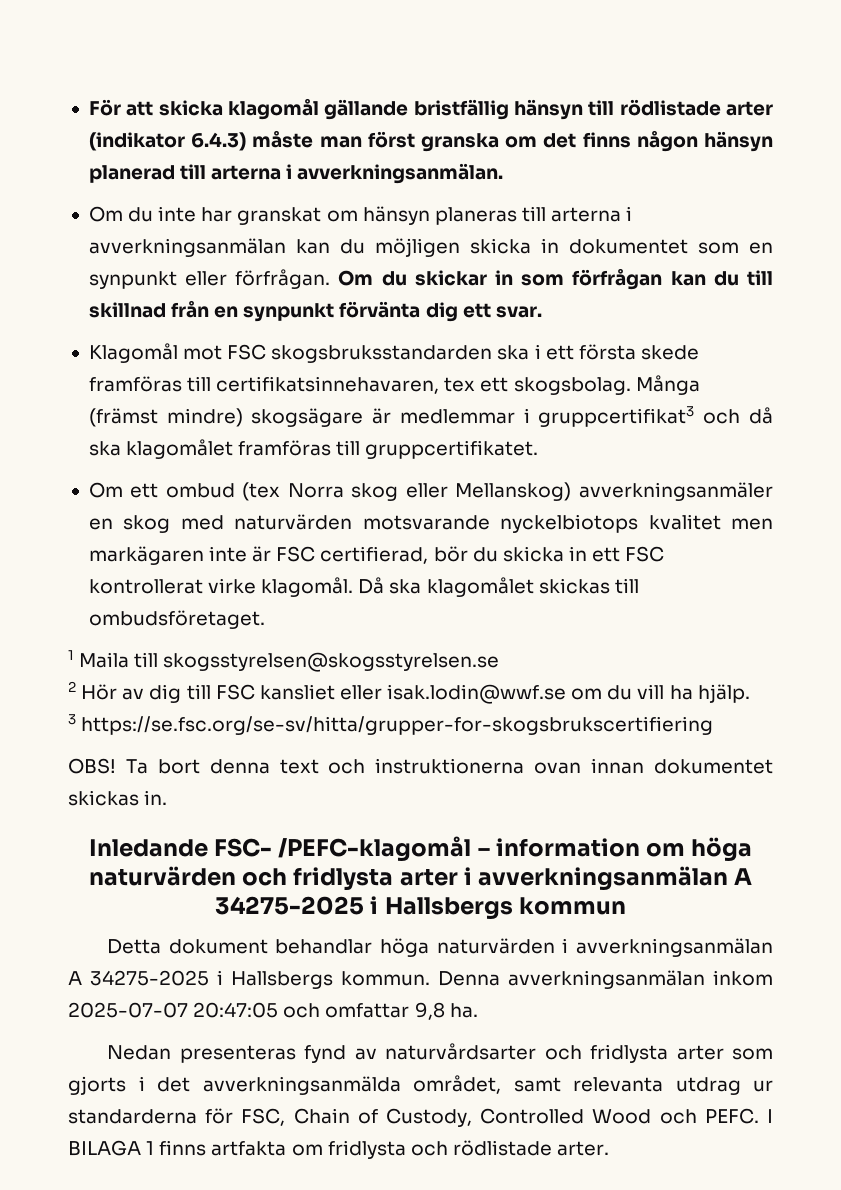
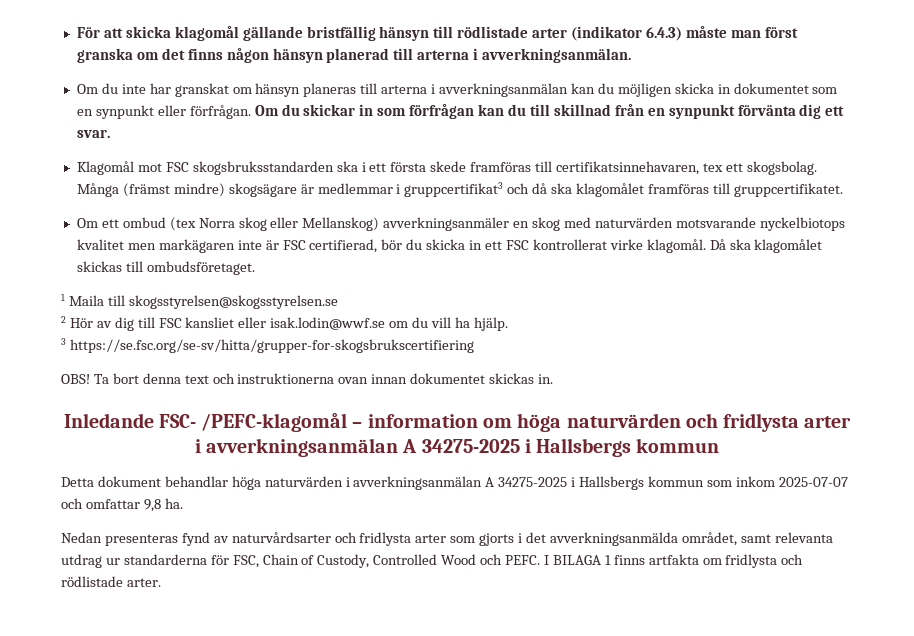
[341,970,705,989] kommun. Denna avverkningsanmälan -> [648,476,732,487] kommun som
[193,1002,279,1018] 20:47:05 -> (848, 482) none

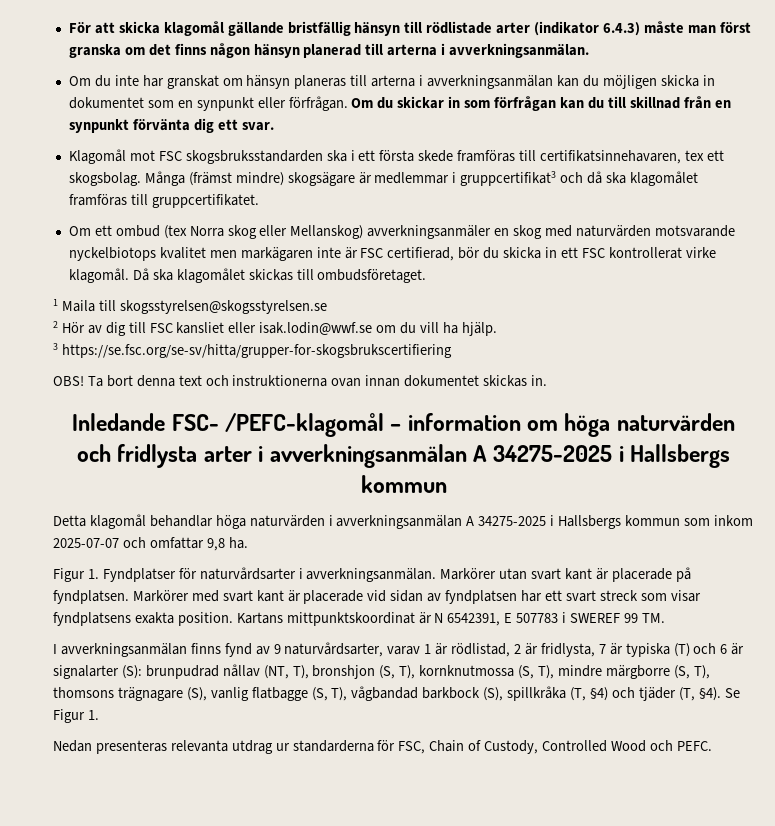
[97,476,161,487] dokument -> [89,514,146,529] klagomål
[61,532,771,546] Nedan presenteras fynd av naturvårdsarter och fridlysta arter som gjorts i det avverkningsanmälda området, samt -> [53,567,691,582] [53,590,701,604] [53,612,665,626] [53,642,745,657] [53,664,710,679] [53,686,740,701] [53,709,99,723] [53,740,167,754] Figur 1. Fyndplatser för naturvårdsarter i avverkningsanmälan. Markörer utan svart kant är placerade på fyndplatsen. Markörer med svart kant är placerade vid sidan av fyndplatsen har ett svart streck som visar fyndplatsens exakta position. Kartans mittpunktskoordinat är N 6542391, E 507783 i SWEREF 99 TM. // I avverkningsanmälan finns fynd av 9 naturvårdsarter, varav 1 är rödlistad, 2 är fridlysta, 7 är typiska (T) och 6 är signalarter (S): brunpudrad nållav (NT, T), bronshjon (S, T), kornknutmossa (S, T), mindre märgborre (S, T), thomsons trägnagare (S), vanlig flatbagge (S, T), vågbandad barkbock (S), spillkråka (T, §4) och tjäder (T, §4). Se Figur 1. // Nedan presenteras
[543,554,804,568] [61,576,161,587] I BILAGA 1 finns artfakta om fridlysta och rödlistade arter. -> (712, 746) none

